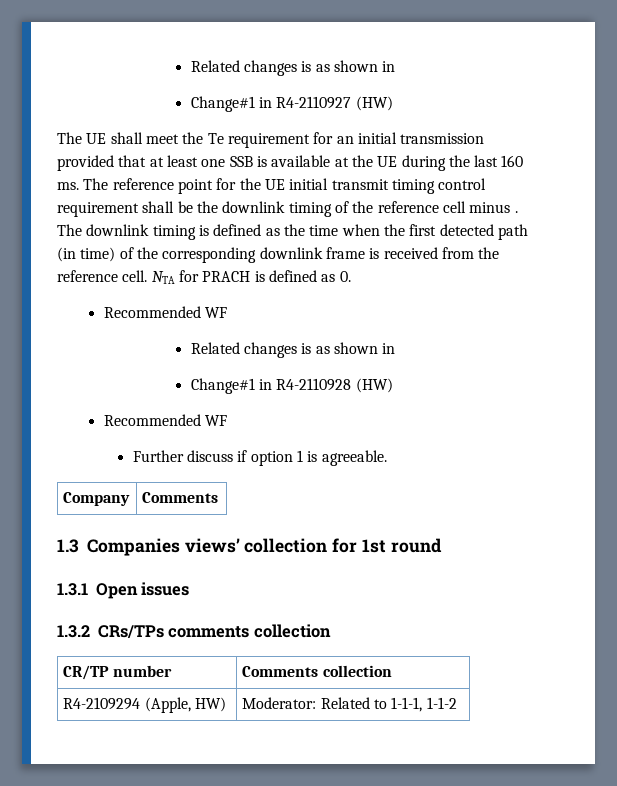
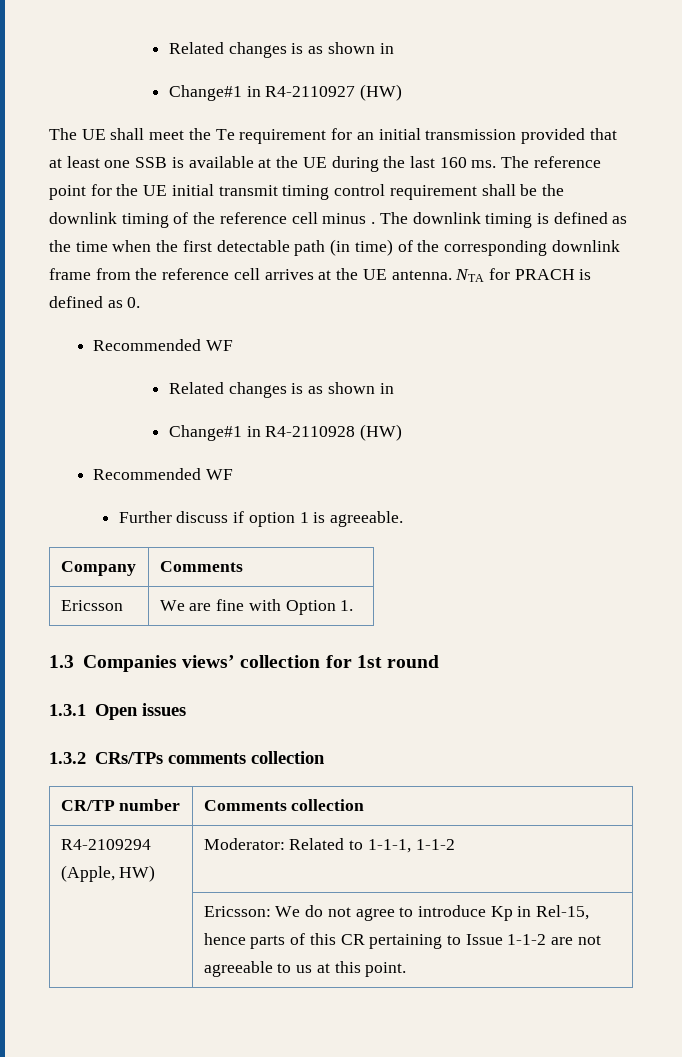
[439,224,494,236] detected -> [216,240,290,252] detectable
[369,247,438,259] is received -> (91, 274) none
[122,270,148,282] cell. -> [233,268,452,280] cell arrives at the UE antenna.
(219, 497) none -> [60,600,123,611] [159,599,354,615] // Ericsson | We are fine with Option 1.
(457, 703) none -> [203,905,590,921] [203,933,601,949] [203,961,407,977] // | Ericsson: We do not agree to introduce Kp in Rel-15, hence parts of this CR pertaining to Issue 1-1-2 are not agreeable to us at this point.

